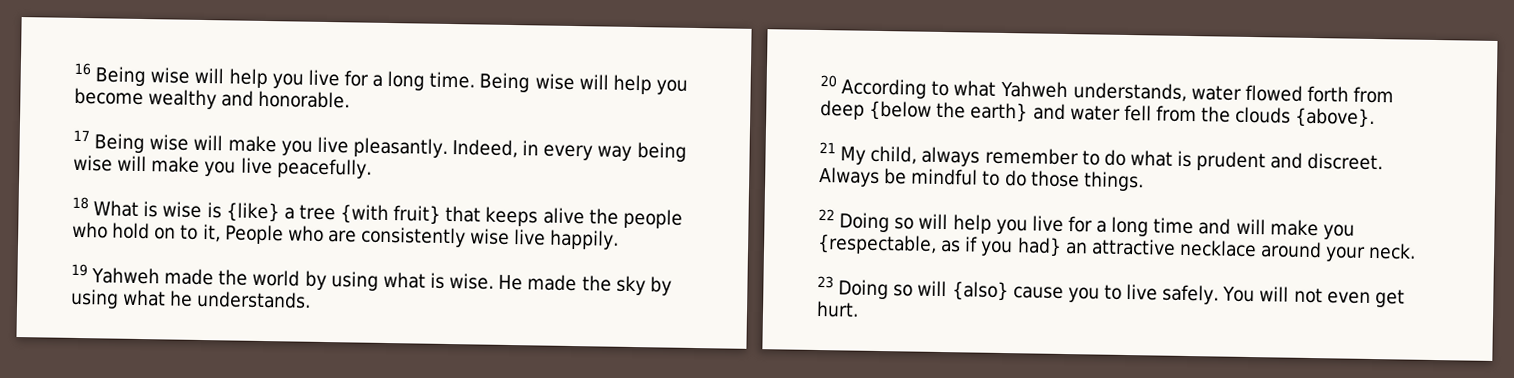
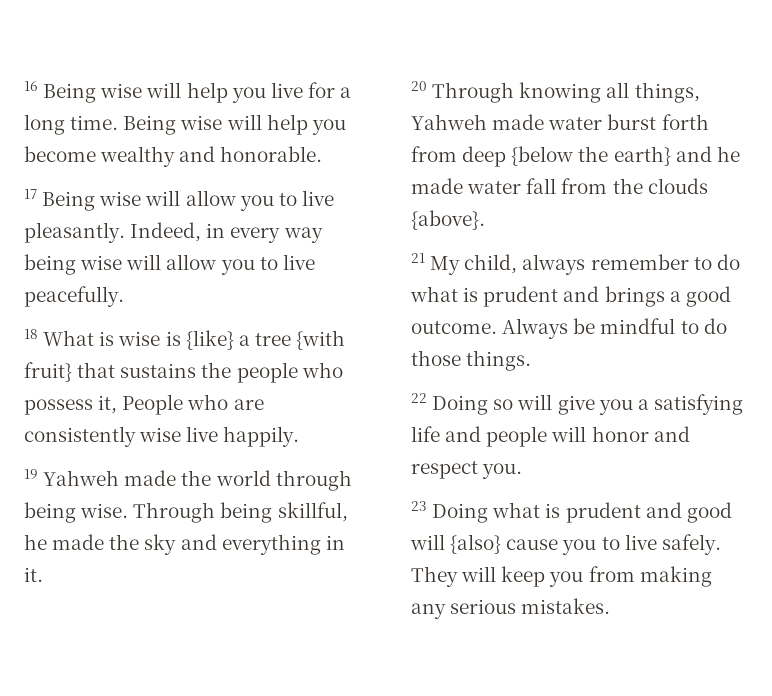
[227,135,313,156] make you -> [185,190,297,211] allow you to
[151,156,237,177] make you -> [166,254,278,275] allow you to
[485,206,585,227] keeps alive -> [120,363,197,378] sustains
[112,222,199,240] hold on to -> [24,399,93,415] possess
[304,270,672,296] [70,288,312,309] [820,75,1303,102] by using what is wise. He made the sky by using what he understands. // 20 According to what Yahweh understands, water flowed -> [275,470,352,491] [24,502,348,523] [24,534,345,555] [24,567,43,582] [411,81,700,103] [411,114,657,130] through being wise. Through being skillful, he made the sky and everything in it. // 20 Through knowing all things, Yahweh made water burst
[1069,104,1152,122] water fell -> [716,146,740,162] [411,178,557,194] he made water fall
[1307,152,1384,171] discreet. -> [604,286,731,307] [411,321,497,334] brings a good outcome.
[952,214,1355,240] [817,234,1417,262] [817,275,914,300] help you live for a long time and will make you {respectable, as if you had} an attractive necklace around your neck. // 23 Doing so -> [557,394,743,415] [411,426,690,447] [411,461,523,479] [411,501,732,523] give you a satisfying life and people will honor and respect you. // 23 Doing what is prudent and good
[1222,286,1405,308] [816,300,859,318] You will not even get hurt. -> [411,566,712,587] [411,598,611,619] They will keep you from making any serious mistakes.

